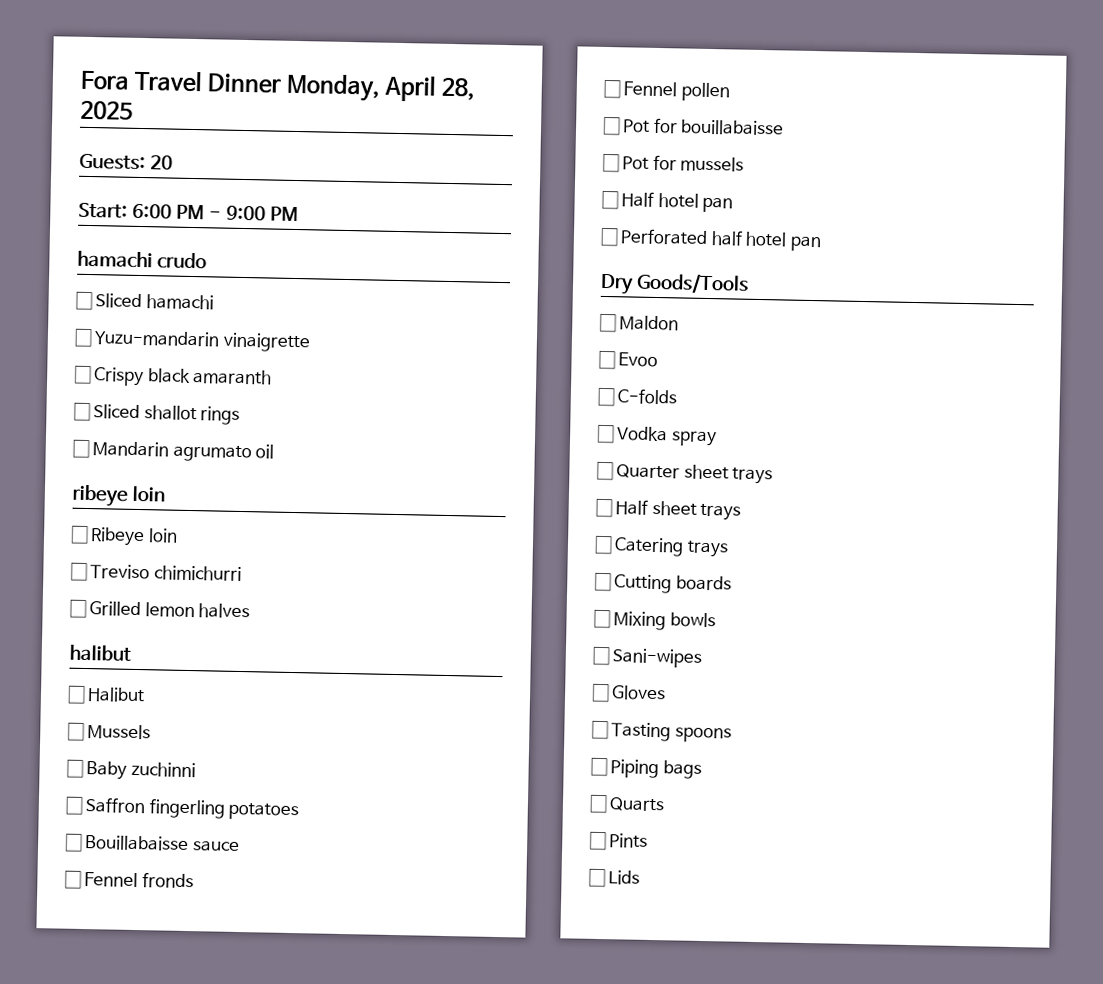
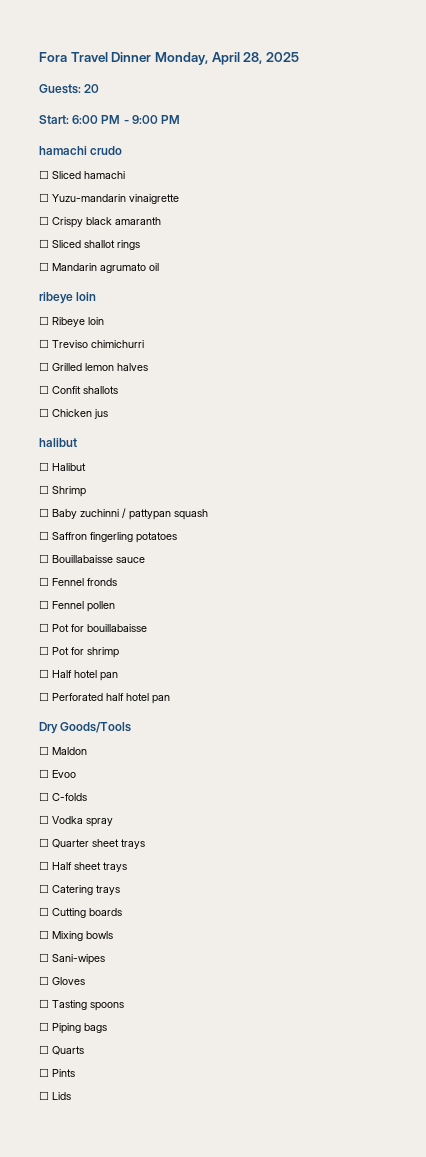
(251, 611) none -> [39,385,118,394] [39,408,108,419] // ☐ Confit shallots // ☐ Chicken jus
[87,724,152,740] Mussels -> [52,486,86,497] Shrimp
(196, 769) none -> [122,508,208,520] / pattypan squash
[680,156,745,172] mussels -> [87,647,119,658] shrimp

